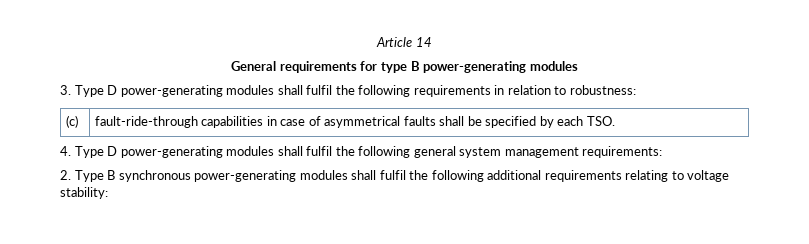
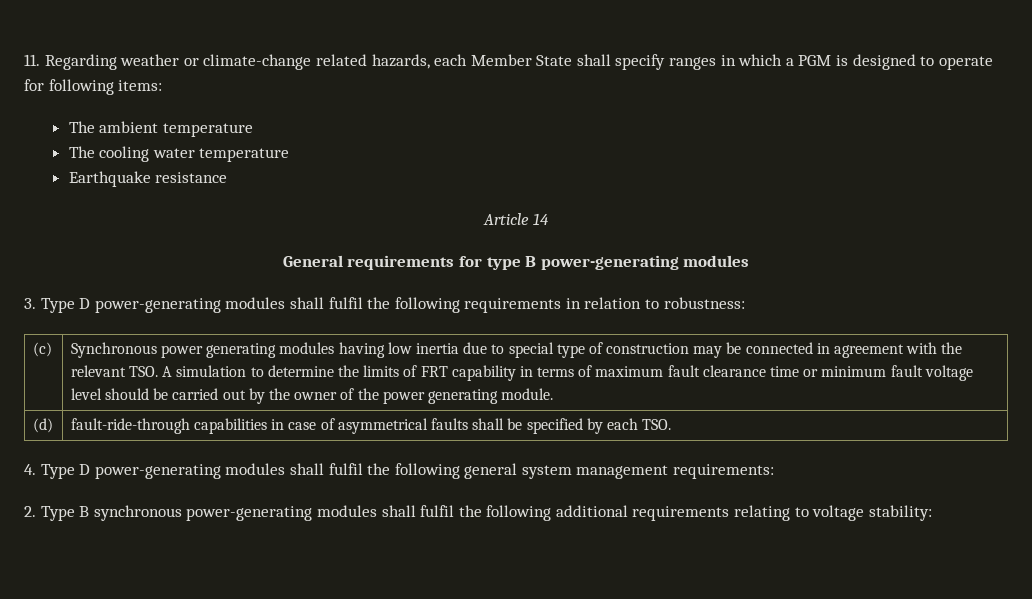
(376, 42) none -> [24,54,993,70] [24,79,163,95] [68,121,253,137] [68,146,290,162] [68,171,228,187] 11. Regarding weather or climate-change related hazards, each Member State shall specify ranges in which a PGM is designed to operate for following items: // The ambient temperature // The cooling water temperature // Earthquake resistance //
(78, 121) none -> [70,342,963,358] [70,365,973,381] [70,388,554,404] [32,418,53,433] | Synchronous power generating modules having low inertia due to special type of construction may be connected in agreement with the relevant TSO. A simulation to determine the limits of FRT capability in terms of maximum fault clearance time or minimum fault voltage level should be carried out by the owner of the power generating module. // (d)

